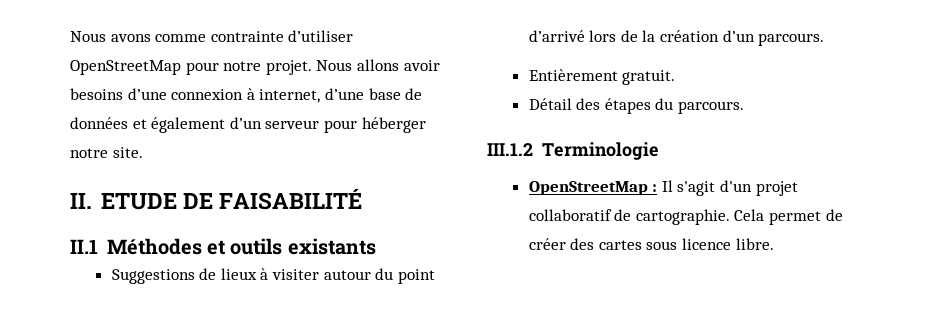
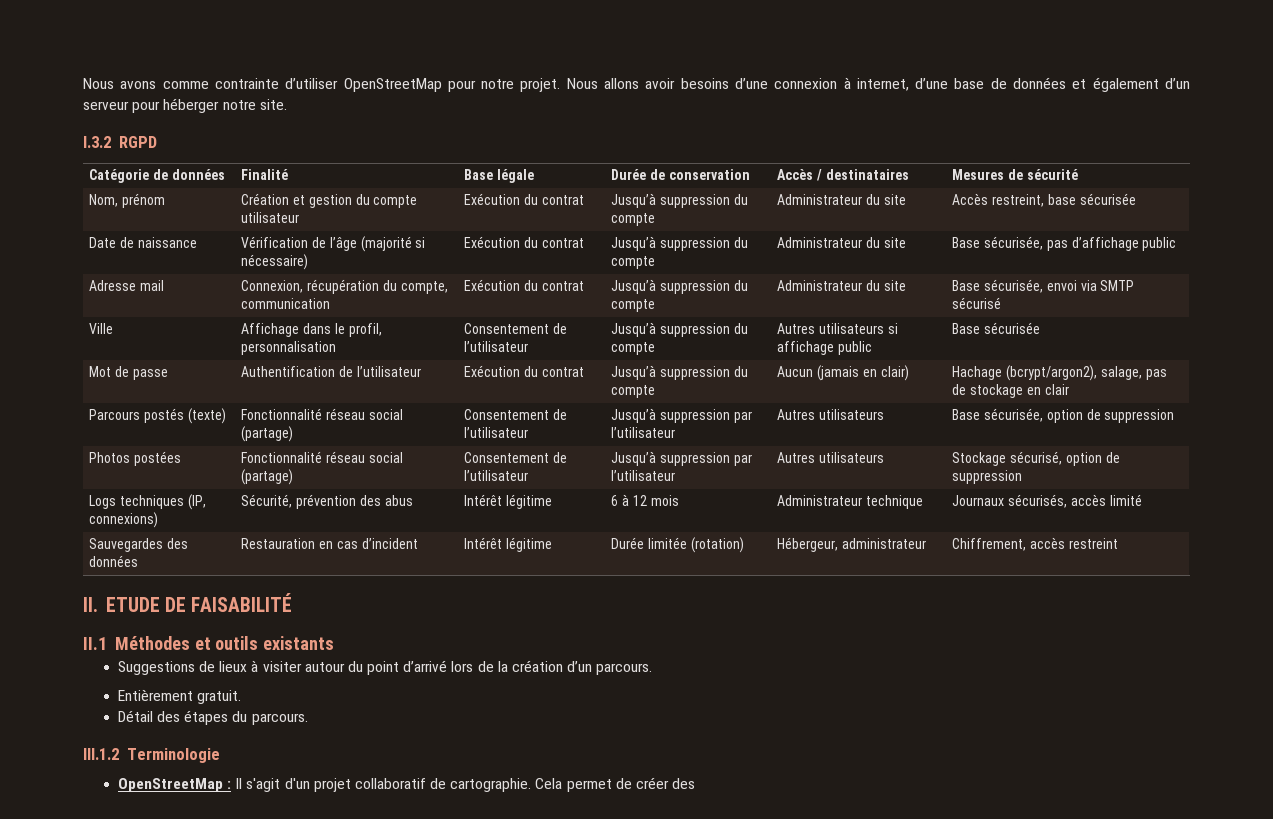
(143, 152) none -> [83,136,157,148] [89,169,225,183] [241,169,289,180] [464,169,535,183] [611,169,750,180] [777,169,909,181] [952,169,1078,180] [89,193,166,208] [241,193,418,208] [241,212,300,223] [464,193,584,205] [611,193,748,208] [611,213,656,226] [777,194,906,205] [952,193,1136,207] [89,237,197,248] [241,236,426,252] [241,254,309,270] [464,236,584,248] [611,236,748,251] [611,256,656,269] [777,237,906,248] [952,236,1177,251] [89,280,165,291] [241,279,448,294] [241,298,331,309] [464,279,584,291] [611,279,748,294] [611,299,656,312] [777,280,906,291] [952,279,1135,293] [952,297,1002,309] [89,323,114,334] [241,323,382,337] [241,341,337,355] [464,323,568,334] [464,341,529,352] [611,322,748,337] [611,342,656,355] [777,323,898,334] [777,341,873,355] [952,322,1041,334] [89,366,168,380] [241,366,421,377] [464,365,584,377] [611,365,748,380] [611,385,656,398] [777,365,909,381] [952,365,1167,381] [952,384,1069,398] [89,408,226,424] [241,408,403,420] [241,426,294,442] [464,409,568,420] [464,427,529,438] [611,408,752,423] [611,427,676,438] [777,409,885,420] [952,408,1175,423] [89,451,182,466] [241,451,403,463] [241,469,294,485] [464,452,568,463] [464,470,529,481] [611,451,752,466] [611,470,676,481] [777,452,885,463] [952,451,1120,466] [952,470,1023,484] [89,494,206,510] [89,512,159,528] [241,494,413,509] [464,494,553,509] [611,494,679,506] [777,495,924,509] [952,494,1142,508] [89,538,189,552] [89,555,139,567] [241,538,418,549] [464,537,553,552] [611,537,744,553] [777,537,927,552] [952,537,1118,551] // I.3.2 RGPD // Catégorie de données | Finalité | Base légale | Durée de conservation | Accès / destinataires | Mesures de sécurité // Nom, prénom | Création et gestion du compte utilisateur | Exécution du contrat | Jusqu’à suppression du compte | Administrateur du site | Accès restreint, base sécurisée // Date de naissance | Vérification de l’âge (majorité si nécessaire) | Exécution du contrat | Jusqu’à suppression du compte | Administrateur du site | Base sécurisée, pas d’affichage public // Adresse mail | Connexion, récupération du compte, communication | Exécution du contrat | Jusqu’à suppression du compte | Administrateur du site | Base sécurisée, envoi via SMTP sécurisé // Ville | Affichage dans le profil, personnalisation | Consentement de l’utilisateur | Jusqu’à suppression du compte | Autres utilisateurs si affichage public | Base sécurisée // Mot de passe | Authentification de l’utilisateur | Exécution du contrat | Jusqu’à suppression du compte | Aucun (jamais en clair) | Hachage (bcrypt/argon2), salage, pas de stockage en clair // Parcours postés (texte) | Fonctionnalité réseau social (partage) | Consentement de l’utilisateur | Jusqu’à suppression par l’utilisateur | Autres utilisateurs | Base sécurisée, option de suppression // Photos postées | Fonctionnalité réseau social (partage) | Consentement de l’utilisateur | Jusqu’à suppression par l’utilisateur | Autres utilisateurs | Stockage sécurisé, option de suppression // Logs techniques (IP, connexions) | Sécurité, prévention des abus | Intérêt légitime | 6 à 12 mois | Administrateur technique | Journaux sécurisés, accès limité // Sauvegardes des données | Restauration en cas d’incident | Intérêt légitime | Durée limitée (rotation) | Hébergeur, administrateur | Chiffrement, accès restreint
[598,238,774,250] cartes sous licence libre. -> (696, 783) none

